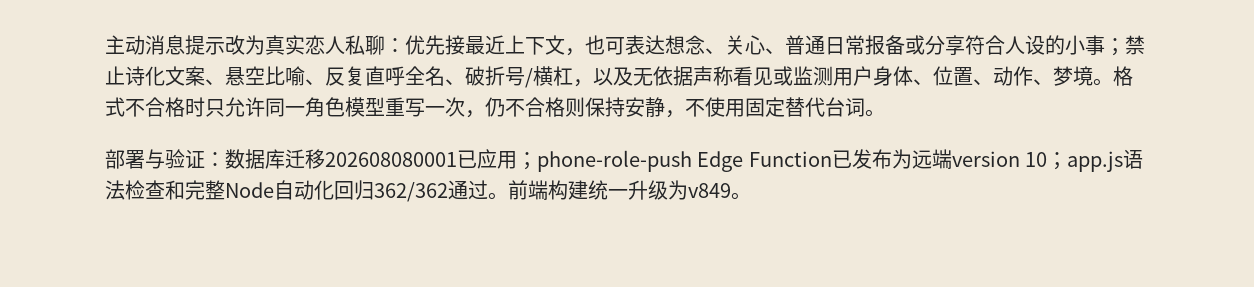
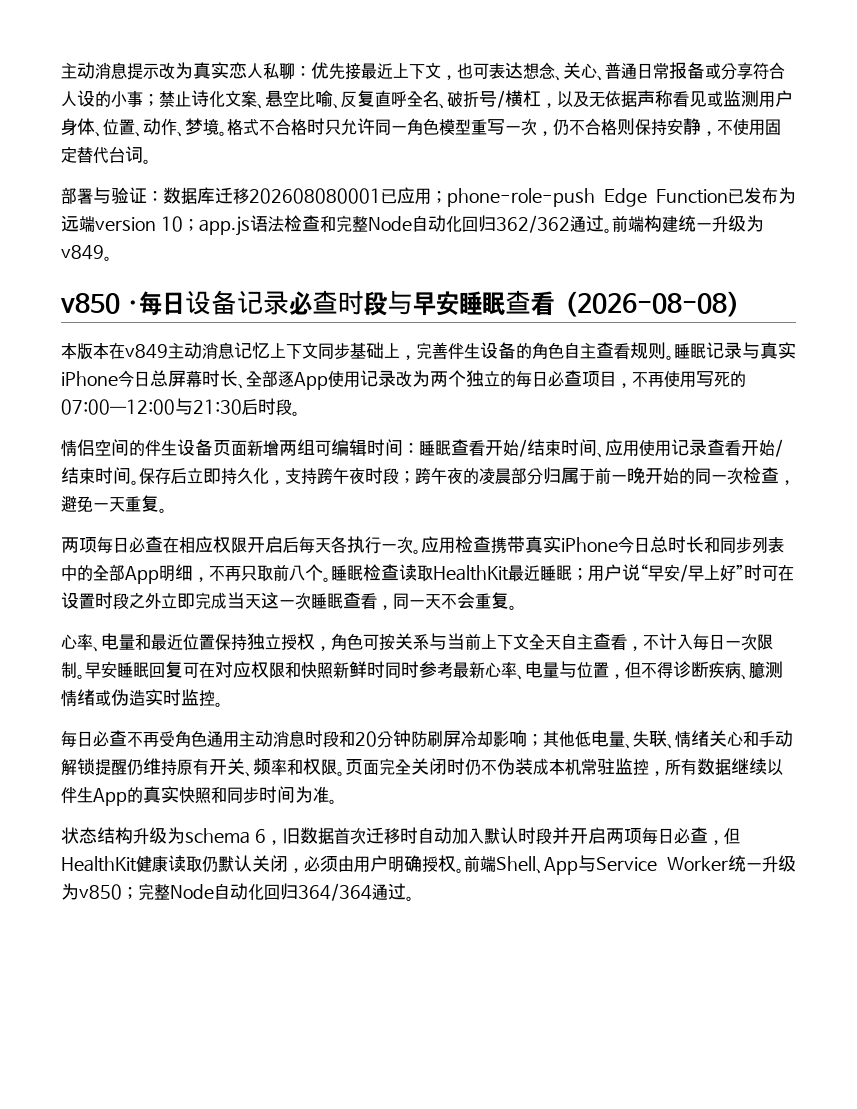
(751, 196) none -> [60,290,750,317] [61,342,796,360] [61,370,746,390] [61,398,300,416] [61,439,783,458] [61,467,795,485] [61,495,167,513] [61,536,784,554] [61,564,794,584] [61,592,517,610] [61,633,773,652] [61,661,783,680] [61,689,223,707] [61,730,793,749] [61,758,783,777] [61,786,337,806] [61,827,740,845] [61,855,796,875] [61,883,414,901] // v850 ·每日设备记录必查时段与早安睡眠查看（2026-08-08） // 本版本在v849主动消息记忆上下文同步基础上，完善伴生设备的角色自主查看规则。睡眠记录与真实iPhone今日总屏幕时长、全部逐App使用记录改为两个独立的每日必查项目，不再使用写死的07:00—12:00与21:30后时段。 // 情侣空间的伴生设备页面新增两组可编辑时间：睡眠查看开始/结束时间、应用使用记录查看开始/结束时间。保存后立即持久化，支持跨午夜时段；跨午夜的凌晨部分归属于前一晚开始的同一次检查，避免一天重复。 // 两项每日必查在相应权限开启后每天各执行一次。应用检查携带真实iPhone今日总时长和同步列表中的全部App明细，不再只取前八个。睡眠检查读取HealthKit最近睡眠；用户说“早安/早上好”时可在设置时段之外立即完成当天这一次睡眠查看，同一天不会重复。 // 心率、电量和最近位置保持独立授权，角色可按关系与当前上下文全天自主查看，不计入每日一次限制。早安睡眠回复可在对应权限和快照新鲜时同时参考最新心率、电量与位置，但不得诊断疾病、臆测情绪或伪造实时监控。 // 每日必查不再受角色通用主动消息时段和20分钟防刷屏冷却影响；其他低电量、失联、情绪关心和手动解锁提醒仍维持原有开关、频率和权限。页面完全关闭时仍不伪装成本机常驻监控，所有数据继续以伴生App的真实快照和同步时间为准。 // 状态结构升级为schema 6，旧数据首次迁移时自动加入默认时段并开启两项每日必查，但HealthKit健康读取仍默认关闭，必须由用户明确授权。前端Shell、App与Service Worker统一升级为v850；完整Node自动化回归364/364通过。

